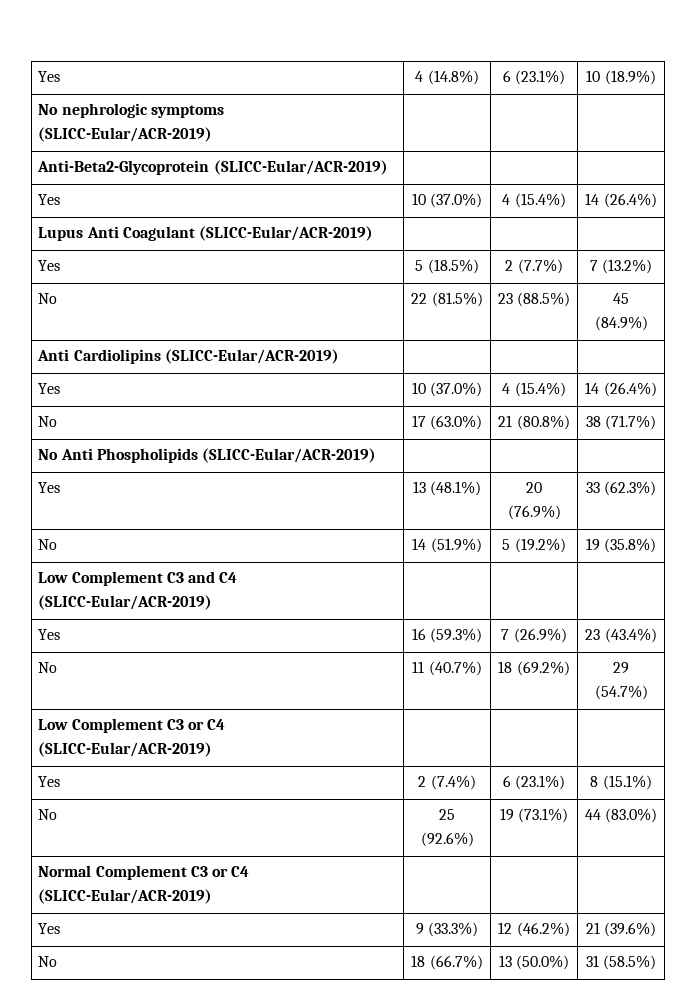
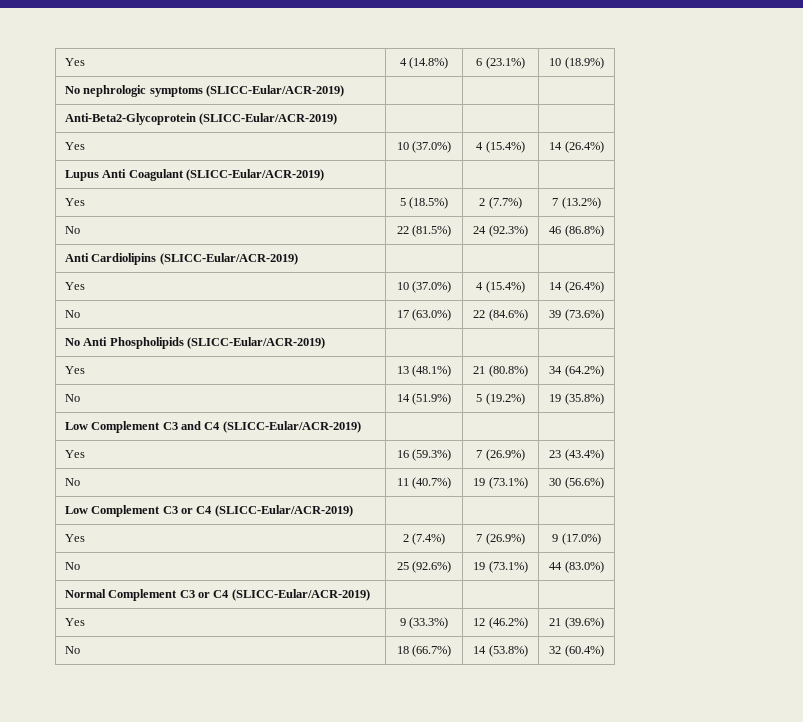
[497,292,571,307] [613,293,629,304] [594,316,648,331] 23 (88.5%) | 45 (84.9%) -> [473,225,528,237] [549,225,604,237] 24 (92.3%) | 46 (86.8%)
[498,415,570,430] [585,415,657,430] 21 (80.8%) | 38 (71.7%) -> [473,309,528,321] [549,309,604,321] 22 (84.6%) | 39 (73.6%)
[526,482,542,493] [507,505,561,520] [585,481,657,496] 20 (76.9%) | 33 (62.3%) -> [473,365,528,377] [549,365,604,377] 21 (80.8%) | 34 (64.2%)
[498,661,570,676] [613,662,629,674] [594,685,648,700] 18 (69.2%) | 29 (54.7%) -> [473,477,528,489] [549,477,604,489] 19 (73.1%) | 30 (56.6%)
[502,775,566,790] [590,775,652,790] 6 (23.1%) | 8 (15.1%) -> [476,533,525,545] [552,533,601,545] 7 (26.9%) | 9 (17.0%)
[498,955,570,970] [585,955,657,970] 13 (50.0%) | 31 (58.5%) -> [473,645,528,657] [549,645,604,657] 14 (53.8%) | 32 (60.4%)

